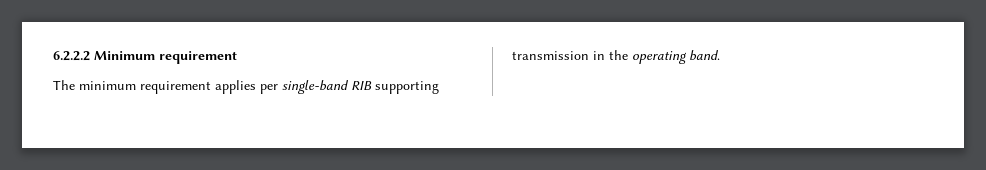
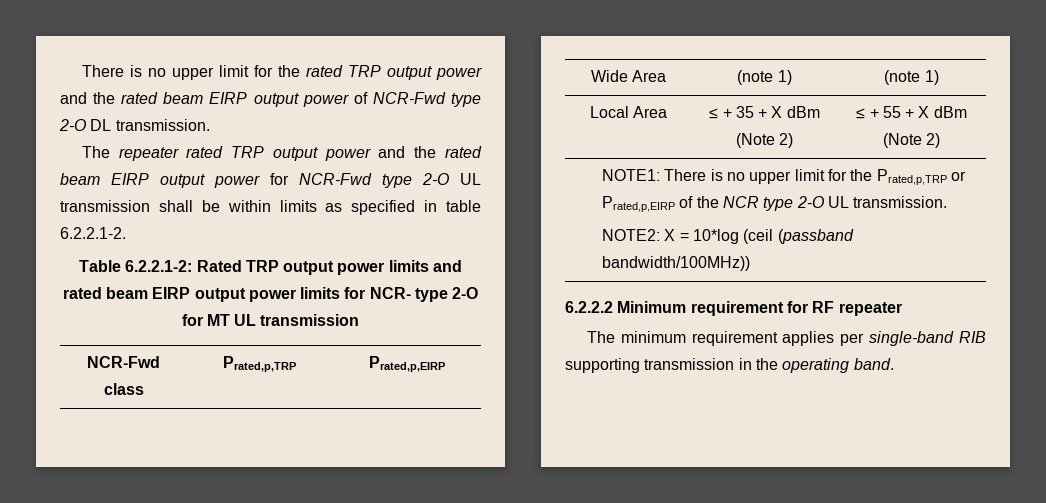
(53, 56) none -> [81,65,482,80] [60,92,481,107] [59,119,210,131] [81,146,482,161] [60,173,481,188] [60,200,481,215] [60,227,126,239] [78,260,463,275] [62,287,479,302] [181,314,360,326] [87,356,160,368] [103,383,144,395] [223,356,296,372] [368,356,445,372] [590,70,667,82] [737,70,792,85] [884,70,939,85] [589,106,668,118] [709,106,820,119] [735,133,794,148] [856,106,967,119] [882,133,941,148] [602,169,967,185] [602,196,948,212] [602,229,854,244] [602,256,751,271] There is no upper limit for the rated TRP output power and the rated beam EIRP output power of NCR-Fwd type 2-O DL transmission. // The repeater rated TRP output power and the rated beam EIRP output power for NCR-Fwd type 2-O UL transmission shall be within limits as specified in table 6.2.2.1-2. // Table 6.2.2.1-2: Rated TRP output power limits and rated beam EIRP output power limits for NCR- type 2-O for MT UL transmission // NCR-Fwd class | Prated,p,TRP | Prated,p,EIRP // Wide Area | (note 1) | (note 1) // Local Area | ≤ + 35 + X dBm (Note 2) | ≤ + 55 + X dBm (Note 2) // NOTE1: There is no upper limit for the Prated,p,TRP or Prated,p,EIRP of the NCR type 2-O UL transmission. // NOTE2: X = 10*log (ceil (passband bandwidth/100MHz)) //
(237, 57) none -> [786,301,902,316] for RF repeater

